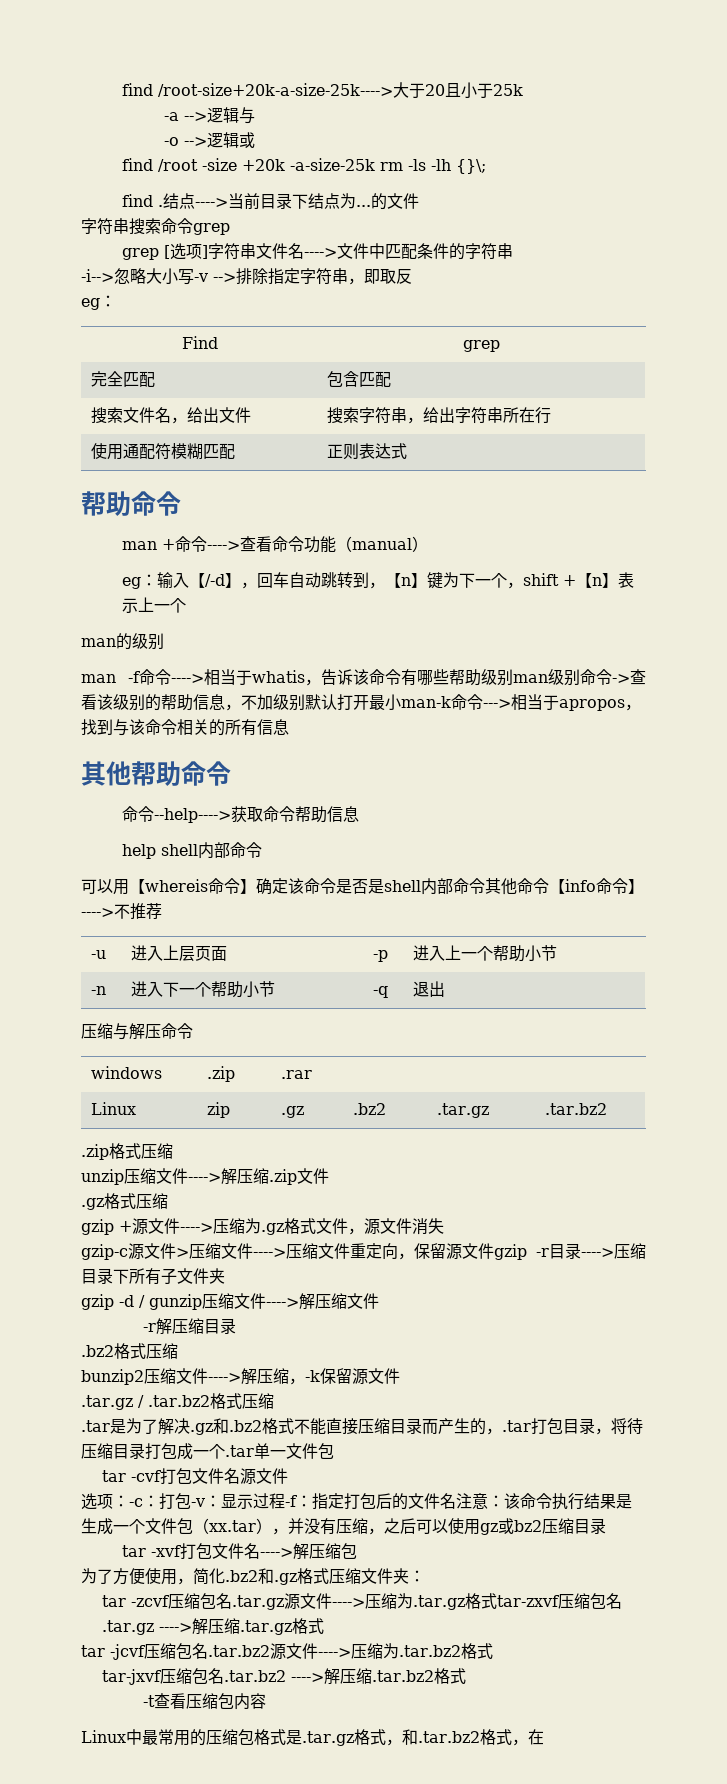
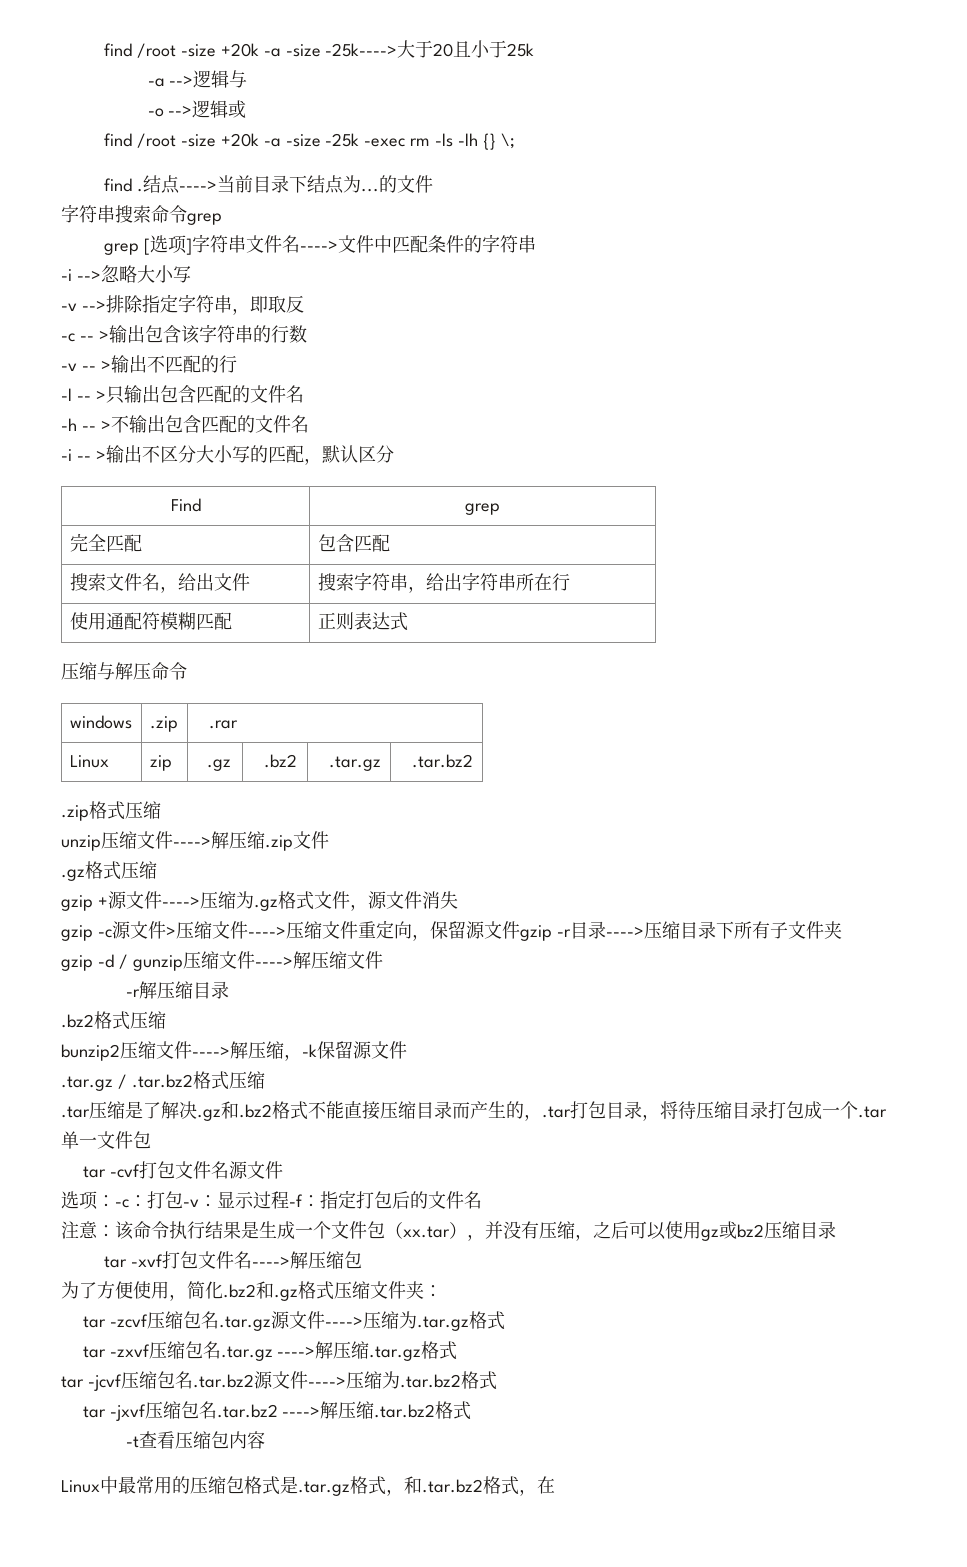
[122,83,394,97] find /root-size+20k-a-size-25k----> -> [104,43,398,58] find /root -size +20k -a -size -25k---->
[290,158,376,171] -a-size-25k -> [263,133,406,147] -a -size -25k -exec
[456,159,487,174] {}\; -> [482,133,515,150] {} \;
[81,269,114,282] -i--> -> [61,269,101,281] -i -->
(194, 277) none -> (191, 274) //
[81,295,116,310] eg： -> [61,324,307,344] [61,355,237,373] [61,385,304,404] [61,415,309,433] [61,445,394,465] -c -- >输出包含该字符串的行数 // -v -- >输出不匹配的行 // -l -- >只输出包含匹配的文件名 // -h -- >不输出包含匹配的文件名 // -i -- >输出不区分大小写的匹配，默认区分
[81,491,181,516] [122,536,429,553] [122,572,635,589] [122,597,187,613] [81,633,164,650] [81,669,646,686] [81,694,641,711] [81,719,289,736] [81,761,231,786] [122,806,360,823] [122,842,263,859] [81,878,644,895] [81,903,162,920] [90,950,106,959] [130,945,227,961] [372,950,388,962] [412,945,557,962] [90,986,106,995] [130,981,275,998] [372,986,388,998] [412,981,445,997] // 帮助命令 // man +命令---->查看命令功能（manual） // eg：输入【/-d】，回车自动跳转到，【n】键为下一个，shift +【n】表示上一个 // man的级别 // man -f命令---->相当于whatis，告诉该命令有哪些帮助级别man级别命令->查看该级别的帮助信息，不加级别默认打开最小man-k命令--->相当于apropos，找到与该命令相关的所有信息 // 其他帮助命令 // 命令--help---->获取命令帮助信息 // help shell内部命令 // 可以用【whereis命令】确定该命令是否是shell内部命令其他命令【info命令】---->不推荐 // -u | 进入上层页面 | -p | 进入上一个帮助小节 // -n | 进入下一个帮助小节 | -q | 退出 -> (408, 621) none
[81,1244,128,1260] gzip-c -> [61,925,112,941] gzip -c
[110,1418,142,1434] 是为 -> [89,1101,143,1119] 压缩是
(456, 1501) none -> (482, 1200) //
[496,1595,559,1607] tar-zxvf -> [82,1344,150,1358] // tar -zxvf
[101,1669,161,1685] tar-jxvf -> [82,1404,146,1421] tar -jxvf

